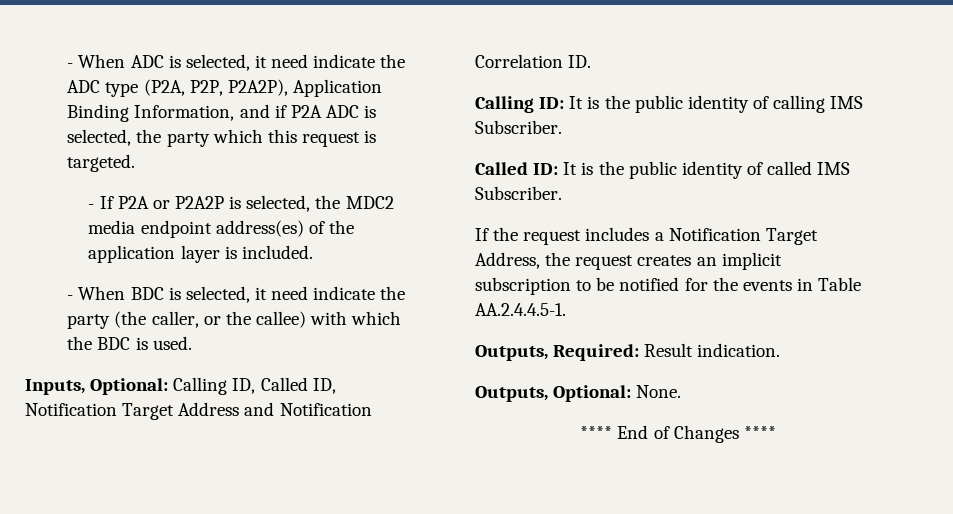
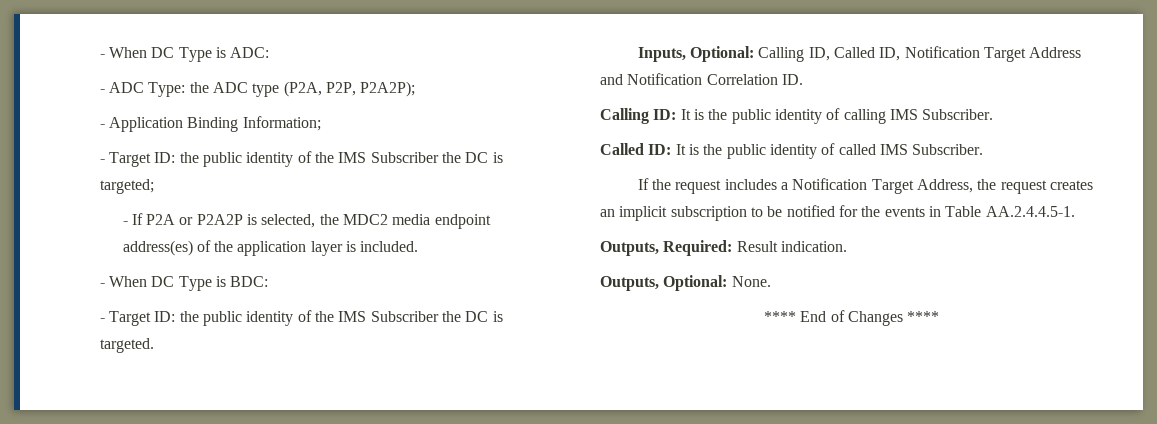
[67,54,376,71] - When ADC is selected, it need indicate -> [99,47,270,62] [99,82,186,97] - When DC Type is ADC: // - ADC Type:
[227,79,382,97] [67,104,377,122] [67,129,377,147] [67,154,136,172] P2A2P), Application Binding Information, and if P2A ADC is selected, the party which this request is targeted. -> [360,81,416,97] [99,116,321,132] [99,151,503,167] [99,179,154,194] P2A2P); // - Application Binding Information; // - Target ID: the public identity of the IMS Subscriber the DC is targeted;
[130,286,406,303] [67,311,402,329] [67,336,192,350] BDC is selected, it need indicate the party (the caller, or the callee) with which the BDC is used. -> [151,276,269,291] [99,310,503,326] [99,338,154,353] DC Type is BDC: // - Target ID: the public identity of the IMS Subscriber the DC is targeted.

